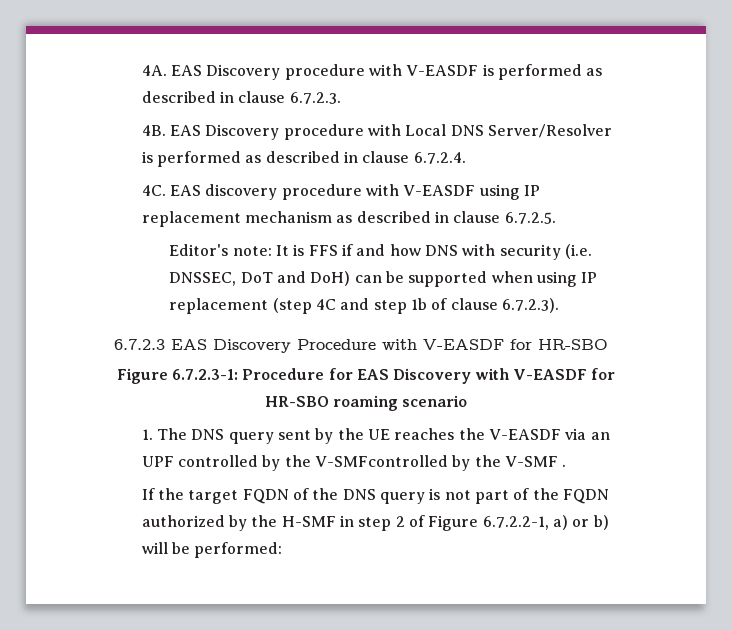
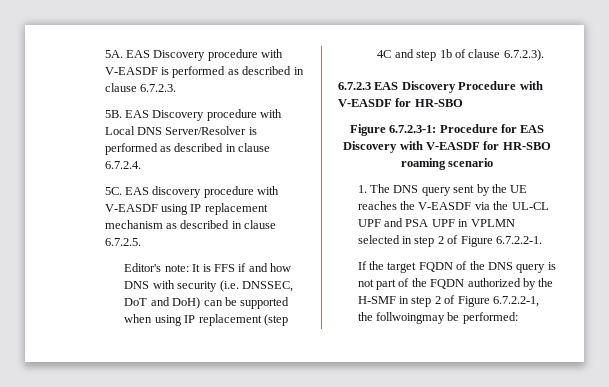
[141,65,167,76] 4A. -> [104,50,123,58] 5A.
[141,125,166,136] 4B. -> [104,110,122,118] 5B.
[141,185,166,196] 4C. -> [104,187,122,195] 5C.
[590,432,610,440] [141,455,567,471] an UPF controlled by the V-SMFcontrolled by the V-SMF . -> [493,201,549,210] [357,218,515,227] [357,235,542,247] the UL-CL UPF and PSA UPF in VPLMN selected in step 2 of Figure 6.7.2.2-1.
[552,515,609,530] [141,542,168,554] a) or b) will -> [357,312,446,324] the follwoingmay

